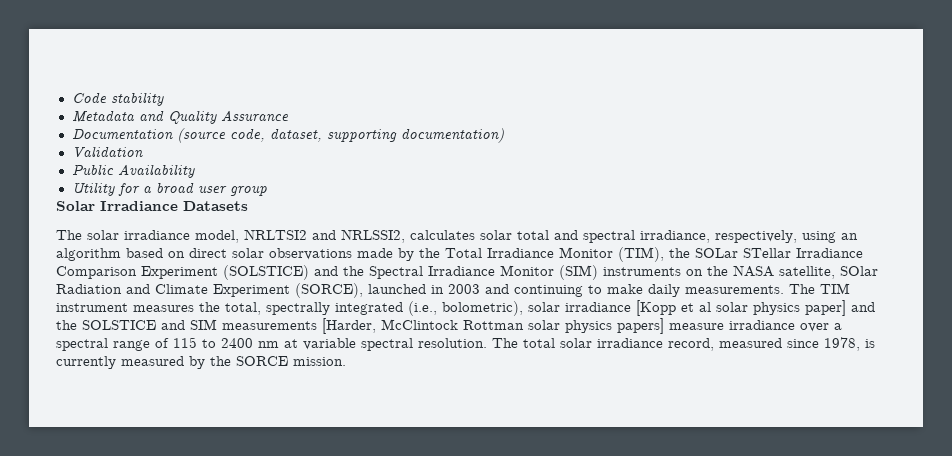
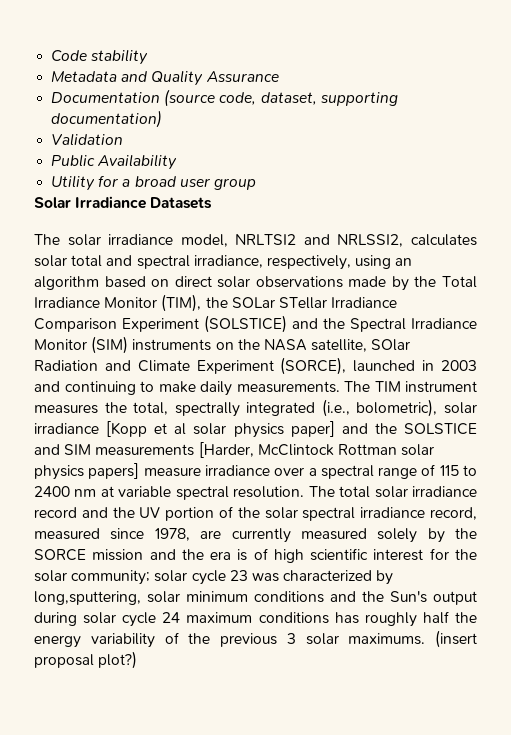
(663, 343) none -> [34,506,426,521] record and the UV portion of the solar spectral irradiance
[865,339,875,348] is -> [200,530,222,539] are
(184, 361) none -> [377,528,418,543] solely
[293,357,346,366] mission. -> [92,548,477,563] [34,570,394,585] [34,591,477,605] [34,611,477,627] [34,630,477,648] [34,651,138,669] mission and the era is of high scientific interest for the solar community; solar cycle 23 was characterized by long,sputtering, solar minimum conditions and the Sun's output during solar cycle 24 maximum conditions has roughly half the energy variability of the previous 3 solar maximums. (insert proposal plot?)

